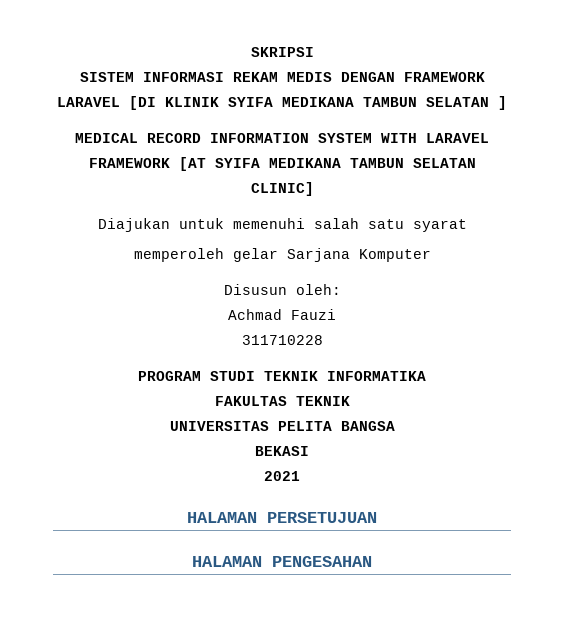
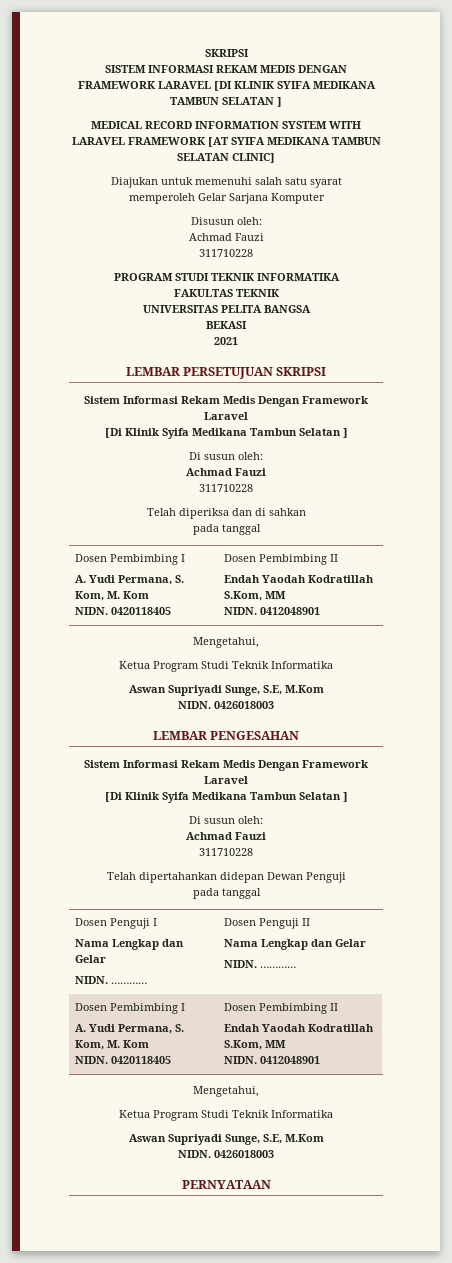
[232,248,278,262] gelar -> [197,193,227,201] Gelar
[187,512,257,523] HALAMAN -> [125,367,180,376] LEMBAR
[192,556,372,567] // HALAMAN PENGESAHAN -> [276,367,327,376] [84,396,368,407] [204,412,248,420] [104,428,348,439] [189,452,263,460] [186,468,266,476] [199,484,253,492] [146,508,306,519] [192,524,261,535] [74,554,185,565] [74,575,184,585] [74,591,149,601] [74,607,171,615] [223,554,338,565] [223,575,374,583] [223,591,286,601] [223,607,320,615] [193,637,259,648] [119,661,333,672] [128,685,324,696] [178,701,274,709] [152,731,300,740] [84,760,368,771] [204,776,248,784] [104,792,348,803] [189,816,263,824] [186,832,266,840] [199,848,253,856] [106,872,346,883] [192,888,261,899] [74,918,157,929] [74,939,184,950] [74,955,106,963] [74,976,147,984] [223,918,310,929] [223,939,366,950] [223,960,296,968] [74,1003,185,1014] [74,1024,184,1034] [74,1040,149,1050] [74,1056,171,1064] [223,1003,338,1014] [223,1024,374,1032] [223,1040,286,1050] [223,1056,320,1064] [193,1086,259,1097] [119,1110,333,1121] [128,1134,324,1145] [178,1150,274,1158] [181,1180,271,1189] SKRIPSI // Sistem Informasi Rekam Medis Dengan Framework Laravel // [Di Klinik Syifa Medikana Tambun Selatan ] // Di susun oleh: // Achmad Fauzi // 311710228 // Telah diperiksa dan di sahkan // pada tanggal // Dosen Pembimbing I // A. Yudi Permana, S. Kom, M. Kom // NIDN. 0420118405 | Dosen Pembimbing II // Endah Yaodah Kodratillah S.Kom, MM // NIDN. 0412048901 // Mengetahui, // Ketua Program Studi Teknik Informatika // Aswan Supriyadi Sunge, S.E, M.Kom // NIDN. 0426018003 // LEMBAR PENGESAHAN // Sistem Informasi Rekam Medis Dengan Framework Laravel // [Di Klinik Syifa Medikana Tambun Selatan ] // Di susun oleh: // Achmad Fauzi // 311710228 // Telah dipertahankan didepan Dewan Penguji // pada tanggal // Dosen Penguji I // Nama Lengkap dan Gelar // NIDN. ………… | Dosen Penguji II // Nama Lengkap dan Gelar // NIDN. ………… // Dosen Pembimbing I // A. Yudi Permana, S. Kom, M. Kom // NIDN. 0420118405 | Dosen Pembimbing II // Endah Yaodah Kodratillah S.Kom, MM // NIDN. 0412048901 // Mengetahui, // Ketua Program Studi Teknik Informatika // Aswan Supriyadi Sunge, S.E, M.Kom // NIDN. 0426018003 // PERNYATAAN

